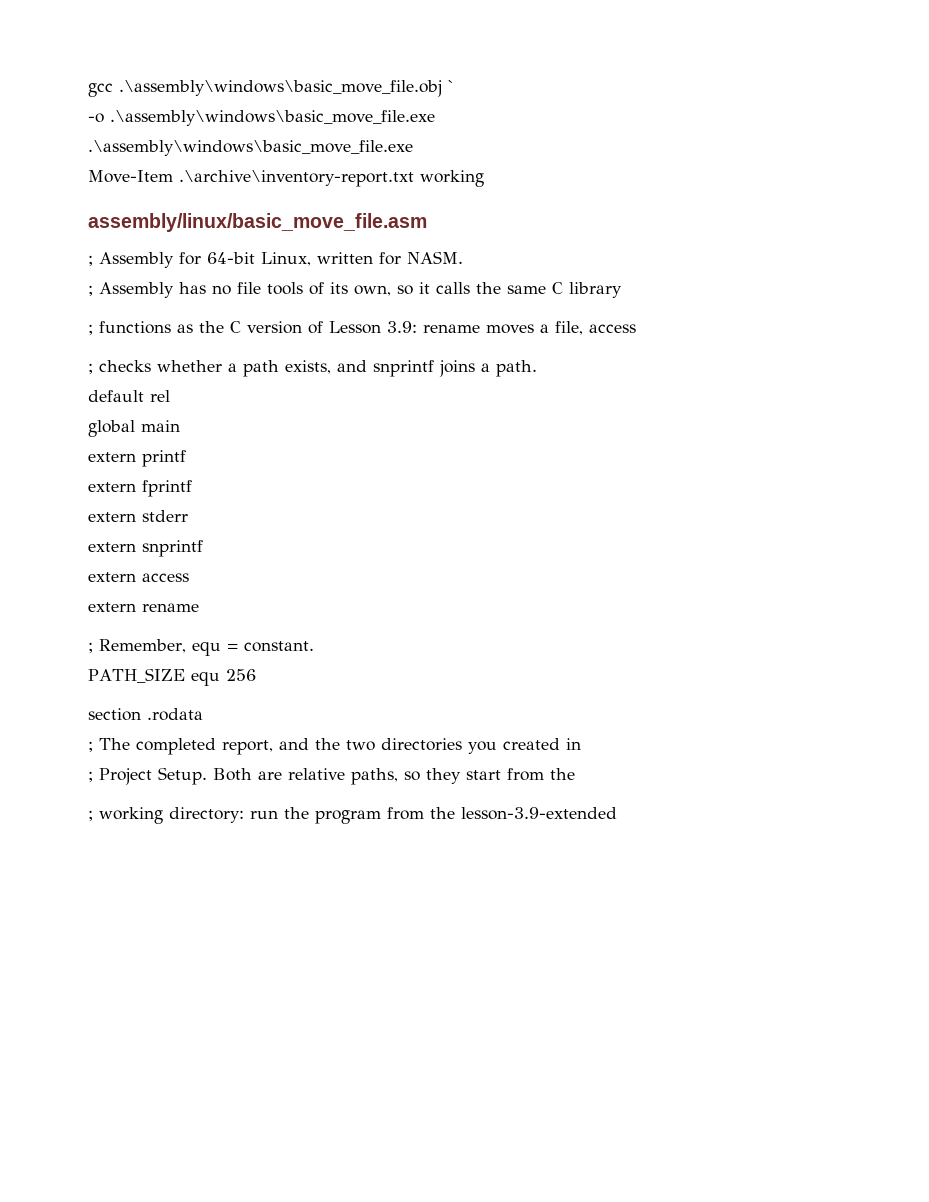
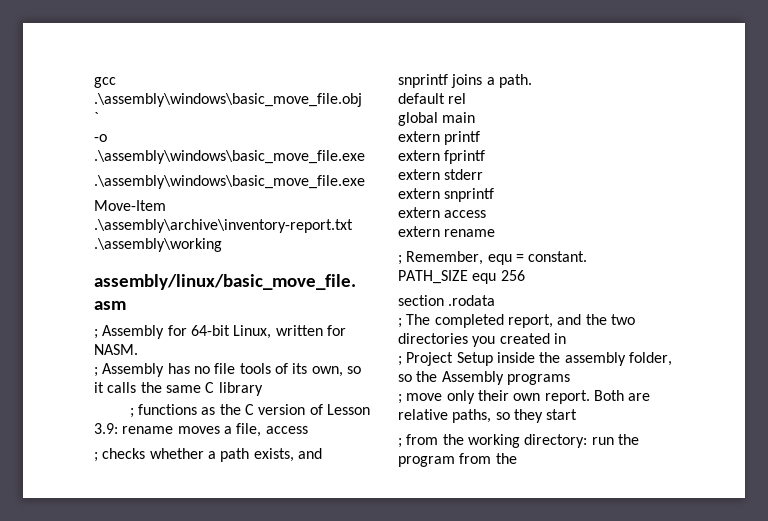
[179,170,484,187] .\archive\inventory-report.txt working -> [94,219,353,233] [94,238,222,252] .\assembly\archive\inventory-report.txt .\assembly\working
[158,767,207,785] Setup. -> [456,352,672,366] [398,371,570,385] [398,390,590,404] Setup inside the assembly folder, so the Assembly programs // ; move only their own report.
[507,768,575,781] [88,810,93,821] from the // ; -> [398,434,464,448] // ; from the
[461,807,617,820] lesson-3.9-extended -> (517, 458) none

